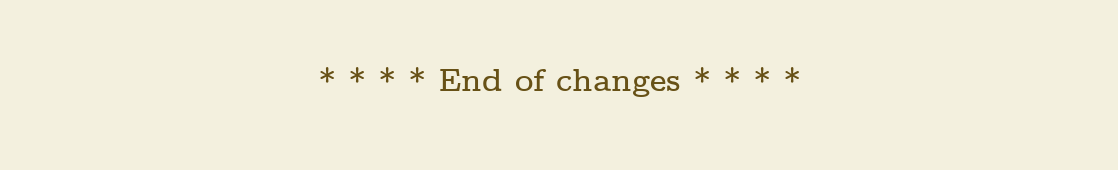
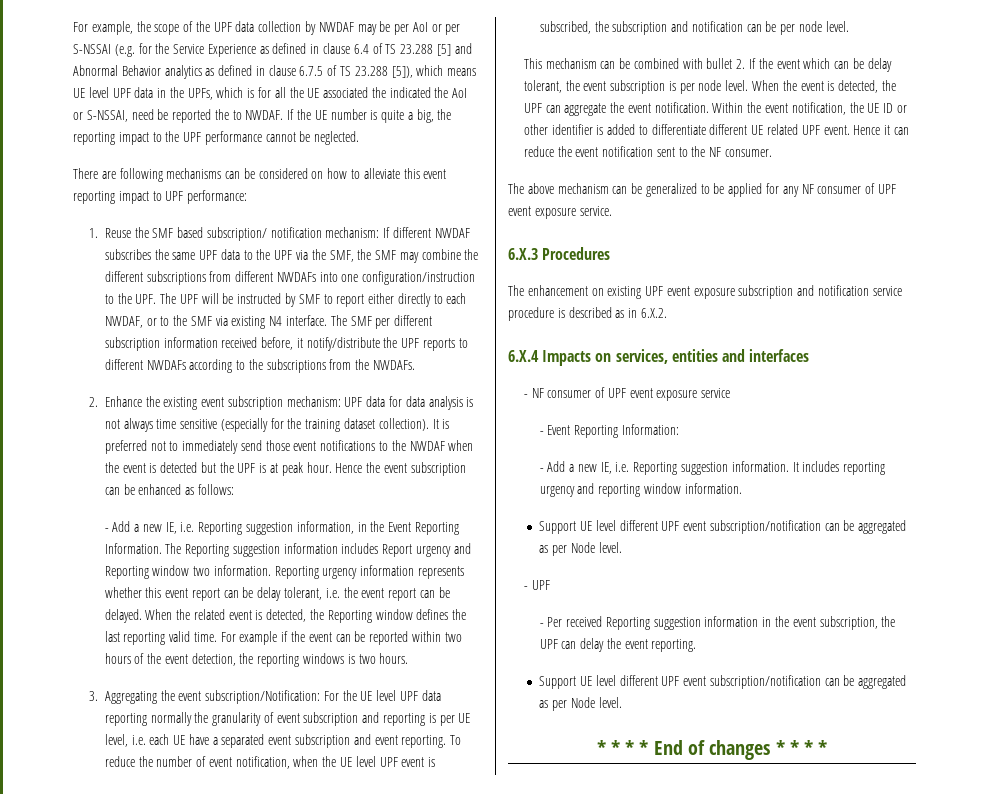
(317, 79) none -> [73,21,461,35] [73,43,472,57] [73,65,477,79] [73,87,468,100] [73,109,452,123] [73,131,360,145] [73,168,447,182] [73,190,248,204] [88,227,470,241] [104,249,479,263] [104,271,476,285] [104,293,467,307] [104,315,433,329] [104,337,468,351] [104,359,416,373] [88,396,474,410] [104,418,450,432] [104,440,474,454] [104,462,466,476] [104,484,234,495] [104,521,459,535] [104,543,471,557] [104,565,465,579] [104,587,450,601] [104,609,467,623] [104,631,462,645] [104,653,409,667] [88,690,441,704] [104,712,471,726] [104,734,462,748] [104,756,436,769] [539,21,849,35] [523,58,892,72] [523,80,896,94] [523,102,907,116] [523,124,909,135] [523,146,773,157] [508,183,896,197] [508,206,612,219] [508,247,611,260] [508,285,902,299] [508,307,667,321] [508,349,810,366] [523,387,731,401] [539,424,679,438] [539,461,886,475] [539,483,742,497] [539,520,907,534] [539,542,622,556] [523,580,550,590] [539,616,896,630] [539,638,697,652] [539,675,907,689] [539,697,622,711] For example, the scope of the UPF data collection by NWDAF may be per AoI or per S-NSSAI (e.g. for the Service Experience as defined in clause 6.4 of TS 23.288 [5] and Abnormal Behavior analytics as defined in clause 6.7.5 of TS 23.288 [5]), which means UE level UPF data in the UPFs, which is for all the UE associated the indicated the AoI or S-NSSAI, need be reported the to NWDAF. If the UE number is quite a big, the reporting impact to the UPF performance cannot be neglected. // There are following mechanisms can be considered on how to alleviate this event reporting impact to UPF performance: // 1. Reuse the SMF based subscription/ notification mechanism: If different NWDAF subscribes the same UPF data to the UPF via the SMF, the SMF may combine the different subscriptions from different NWDAFs into one configuration/instruction to the UPF. The UPF will be instructed by SMF to report either directly to each NWDAF, or to the SMF via existing N4 interface. The SMF per different subscription information received before, it notify/distribute the UPF reports to different NWDAFs according to the subscriptions from the NWDAFs. // 2. Enhance the existing event subscription mechanism: UPF data for data analysis is not always time sensitive (especially for the training dataset collection). It is preferred not to immediately send those event notifications to the NWDAF when the event is detected but the UPF is at peak hour. Hence the event subscription can be enhanced as follows: // - Add a new IE, i.e. Reporting suggestion information, in the Event Reporting Information. The Reporting suggestion information includes Report urgency and Reporting window two information. Reporting urgency information represents whether this event report can be delay tolerant, i.e. the event report can be delayed. When the related event is detected, the Reporting window defines the last reporting valid time. For example if the event can be reported within two hours of the event detection, the reporting windows is two hours. // 3. Aggregating the event subscription/Notification: For the UE level UPF data reporting normally the granularity of event subscription and reporting is per UE level, i.e. each UE have a separated event subscription and event reporting. To reduce the number of event notification, when the UE level UPF event is subscribed, the subscription and notification can be per node level. // This mechanism can be combined with bullet 2. If the event which can be delay tolerant, the event subscription is per node level. When the event is detected, the UPF can aggregate the event notification. Within the event notification, the UE ID or other identifier is added to differentiate different UE related UPF event. Hence it can reduce the event notification sent to the NF consumer. // The above mechanism can be generalized to be applied for any NF consumer of UPF event exposure service. // 6.X.3 Procedures // The enhancement on existing UPF event exposure subscription and notification service procedure is described as in 6.X.2. // 6.X.4 Impacts on services, entities and interfaces // - NF consumer of UPF event exposure service // - Event Reporting Information: // - Add a new IE, i.e. Reporting suggestion information. It includes reporting urgency and reporting window information. // Support UE level different UPF event subscription/notification can be aggregated as per Node level. // - UPF // - Per received Reporting suggestion information in the event subscription, the UPF can delay the event reporting. // Support UE level different UPF event subscription/notification can be aggregated as per Node level. //

